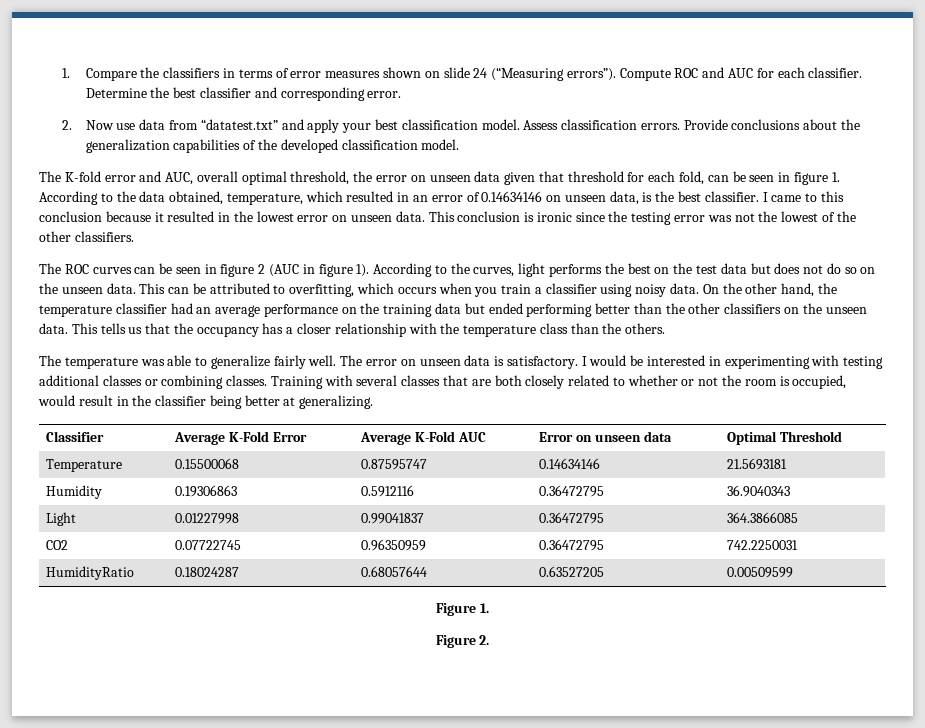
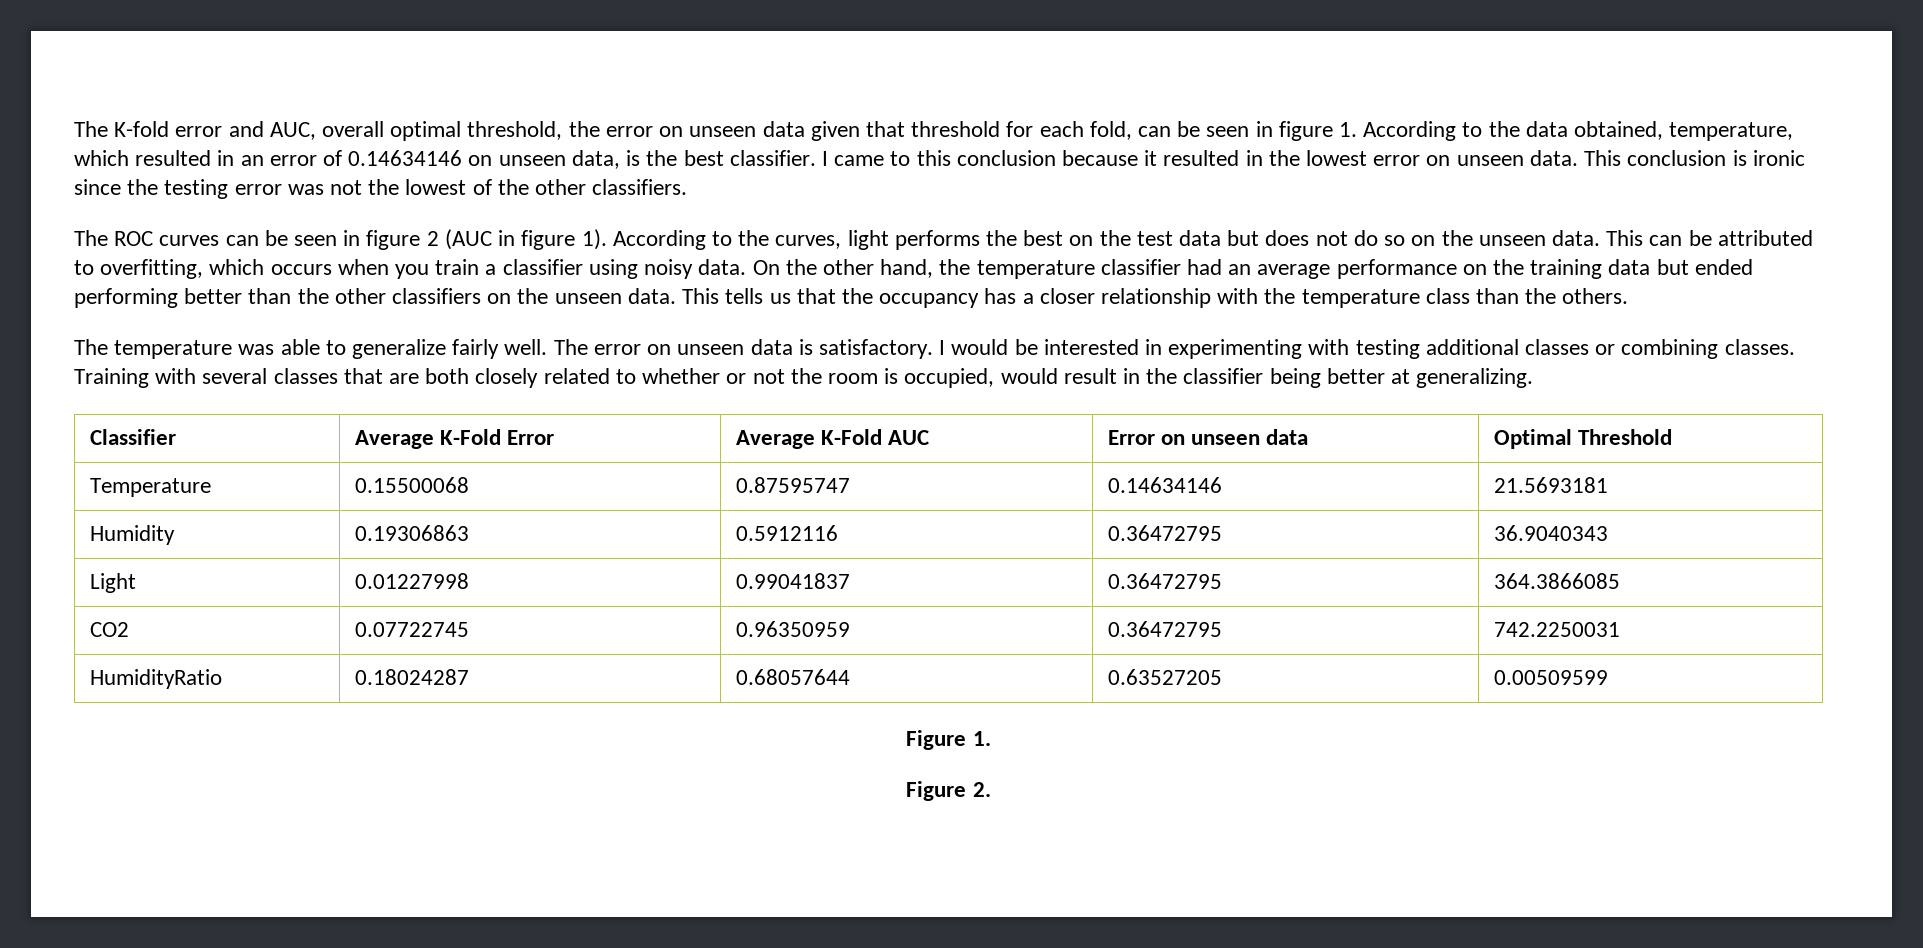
[62,67,863,81] [85,87,402,101] [62,119,860,133] [85,139,460,153] 1. Compare the classifiers in terms of error measures shown on slide 24 (“Measuring errors”). Compute ROC and AUC for each classifier. Determine the best classifier and corresponding error. // 2. Now use data from “datatest.txt” and apply your best classification model. Assess classification errors. Provide conclusions about the generalization capabilities of the developed classification model. // -> (74, 129) none

